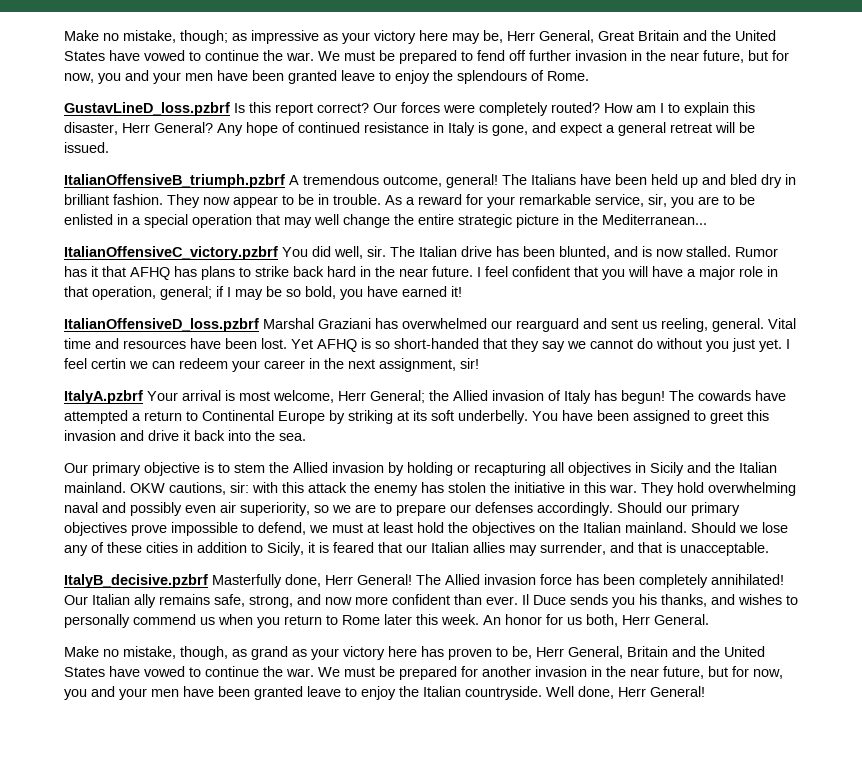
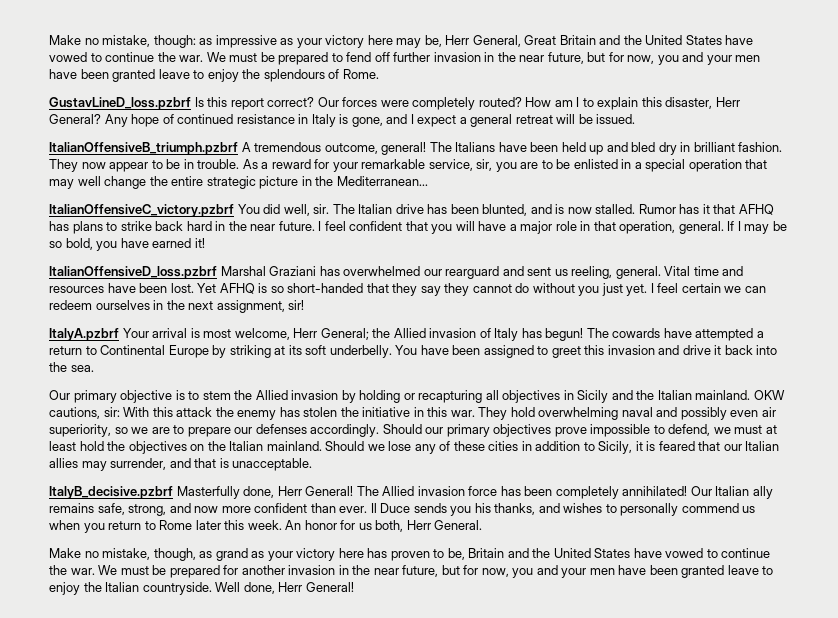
[64,30,228,44] Make no mistake, though; -> [49,35,196,48] Make no mistake, though:
(556, 127) none -> [410,114,414,124] I
[160,286,224,300] general; if -> [678,221,735,234] general. If
[567,341,586,349] we -> [444,283,470,296] they
[91,358,126,369] certin -> [681,283,721,293] certain
[232,360,305,372] your career -> [95,300,150,310] ourselves
[252,482,278,493] with -> [123,407,150,417] With
[536,646,623,659] Herr General, -> (465, 554) none

